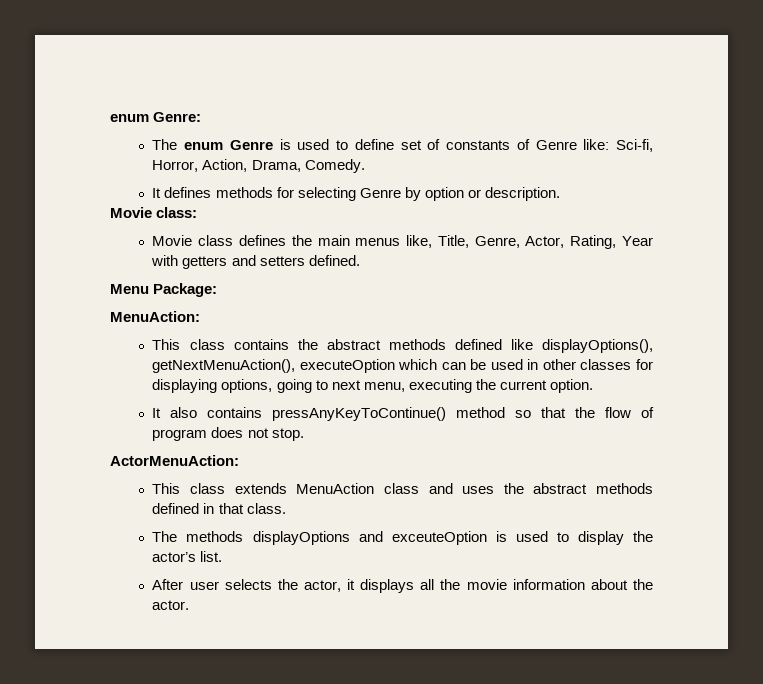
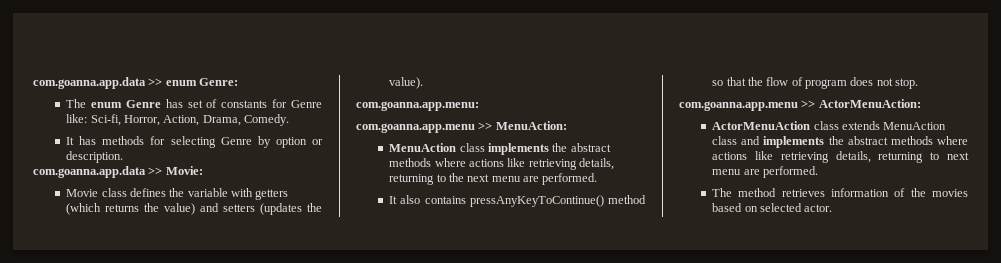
(110, 118) none -> [33,77,163,89] com.goanna.app.data >>
[279,139,394,150] is used to define -> [165,99,183,108] has
[516,139,530,150] of -> [272,99,288,108] for
[164,187,212,198] defines -> [79,136,97,145] has
[110,207,198,218] Movie class: -> [33,166,203,178] com.goanna.app.data >> Movie:
[317,235,653,249] [151,255,360,269] [110,283,218,297] [110,311,200,322] [152,339,653,353] [152,359,653,373] [152,379,593,393] main menus like, Title, Genre, Actor, Rating, Year with getters and setters defined. // Menu Package: // MenuAction: // This class contains the abstract methods defined like displayOptions(), getNextMenuAction(), executeOption which can be used in other classes for displaying options, going to next menu, executing the current option. -> [187,188,289,200] [66,203,322,215] [389,77,424,89] [356,101,479,111] [356,121,567,133] [389,143,611,155] [389,158,614,170] [389,173,598,185] variable with getters (which returns the value) and setters (updates the value). // com.goanna.app.menu: // com.goanna.app.menu >> MenuAction: // MenuAction class implements the abstract methods where actions like retrieving details, returning to the next menu are performed.
(304, 434) none -> [679,100,816,111] com.goanna.app.menu >>
[152,483,181,494] This -> [712,121,811,130] ActorMenuAction
[462,483,654,494] [152,503,286,514] [152,531,653,545] [152,551,223,562] [152,579,653,593] uses the abstract methods defined in that class. // The methods displayOptions and exceuteOption is used to display the actor’s list. // After user selects the actor, it displays all the movie information about the -> [763,136,968,148] [712,151,969,163] [712,166,818,178] [712,188,968,197] [712,203,802,212] implements the abstract methods where actions like retrieving details, returning to next menu are performed. // The method retrieves information of the movies based on selected

